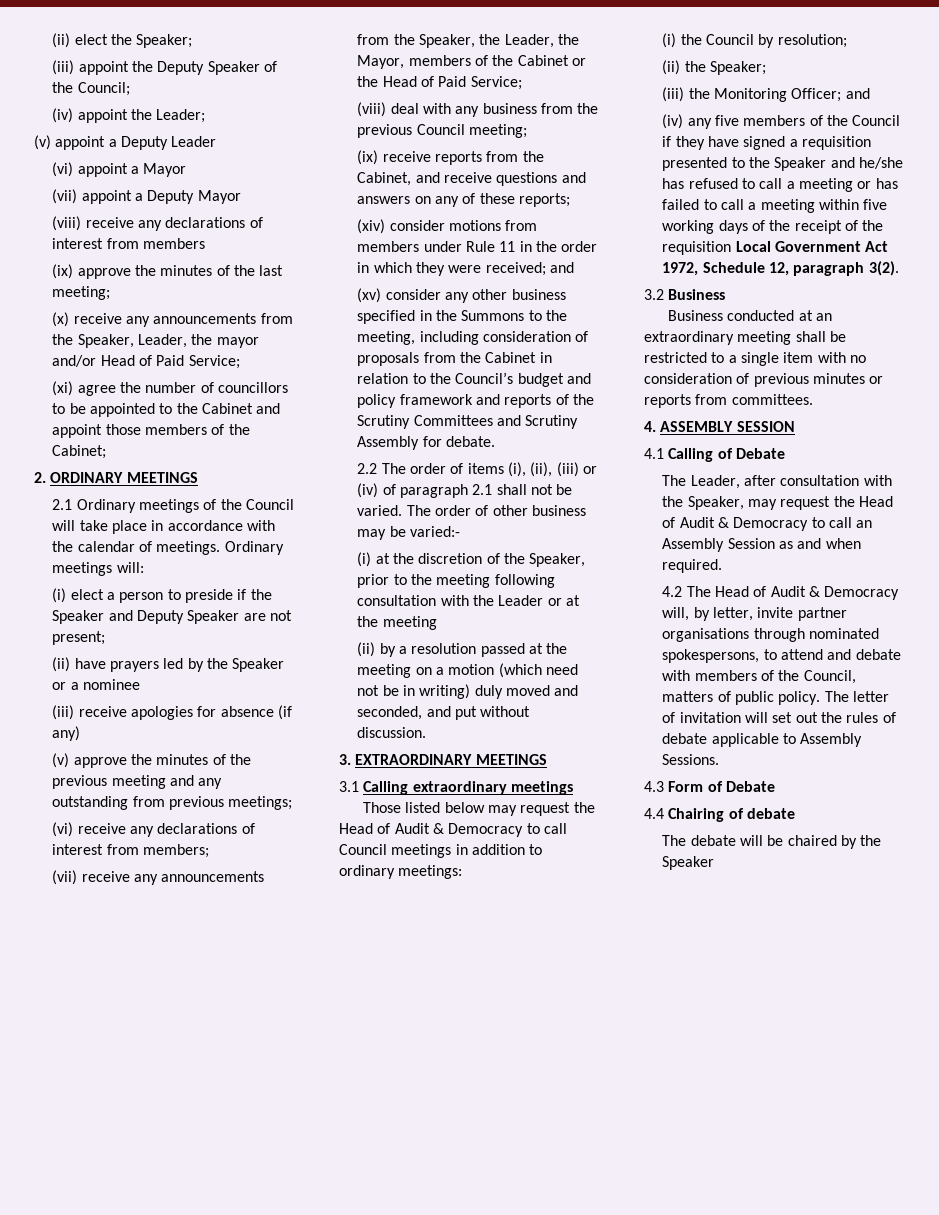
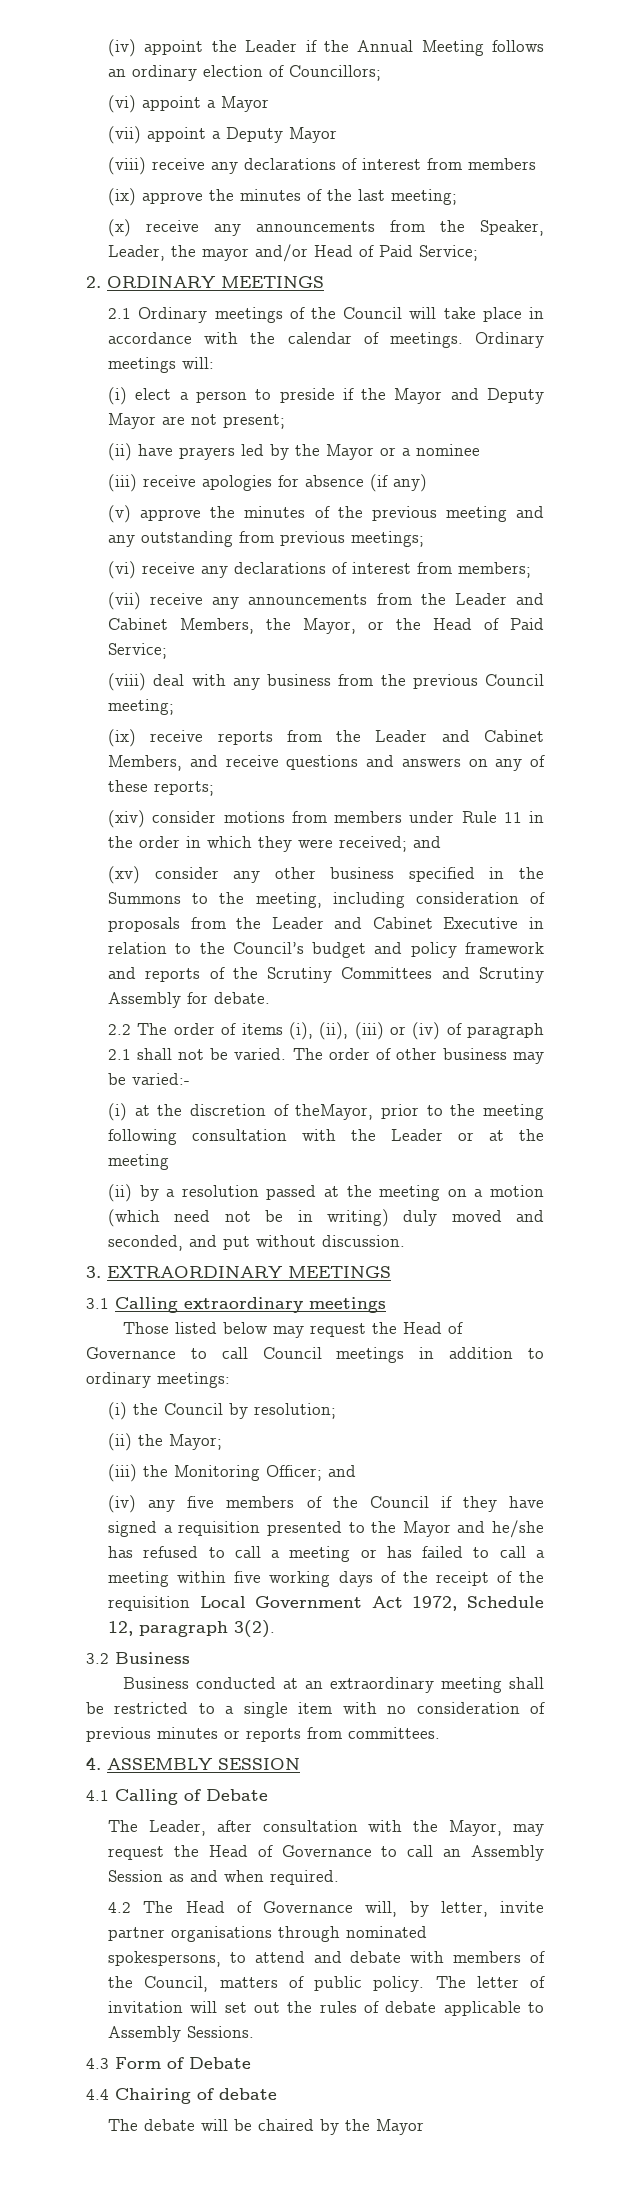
[52,33,193,48] [52,60,277,75] [52,82,130,96] [52,108,206,123] [34,135,217,150] (ii) elect the Speaker; // (iii) appoint the Deputy Speaker of the Council; // (iv) appoint the Leader; // (v) appoint a Deputy Leader -> [108,39,544,57] [108,65,382,81] (iv) appoint the Leader if the Annual Meeting follows an ordinary election of Councillors;
[52,381,288,396] [52,403,281,417] [52,424,250,438] [52,445,107,459] // (xi) agree the number of councillors to be appointed to the Cabinet and appoint those members of the Cabinet; -> (479, 253) none
[52,610,105,624] Speaker -> [394,388,443,404] Mayor
[187,610,240,624] Speaker -> [108,413,157,429] Mayor
[232,658,285,672] Speaker -> [326,444,375,460] Mayor
[419,34,579,48] [357,55,569,69] Speaker, the Leader, the Mayor, members of the Cabinet -> [454,593,544,605] [108,618,357,634] Leader and Cabinet Members, the Mayor,
[357,172,412,186] Cabinet, -> [375,730,544,742] [108,755,183,771] Leader and Cabinet Members,
[485,352,537,363] Cabinet -> [271,917,519,929] Leader and Cabinet Executive
[503,553,586,567] the Speaker, -> [295,1104,374,1120] theMayor,
[394,823,524,837] Audit & Democracy -> [86,1347,176,1359] Governance
[710,61,767,75] Speaker; -> [169,1434,223,1450] Mayor;
[774,157,827,171] Speaker -> [402,1521,451,1537] Mayor
[687,496,893,510] [662,517,809,531] Speaker, may request the Head of Audit & Democracy -> [449,1820,544,1836] [108,1845,372,1860] Mayor, may request the Head of Governance
[770,586,900,600] Audit & Democracy -> [263,1901,354,1913] Governance
[662,856,715,870] Speaker -> [376,2119,425,2135] Mayor

